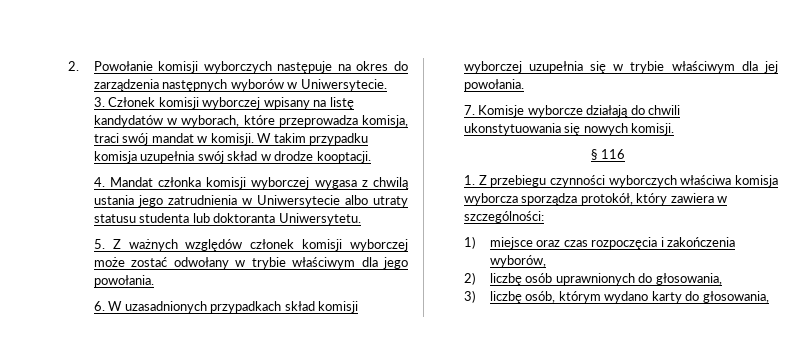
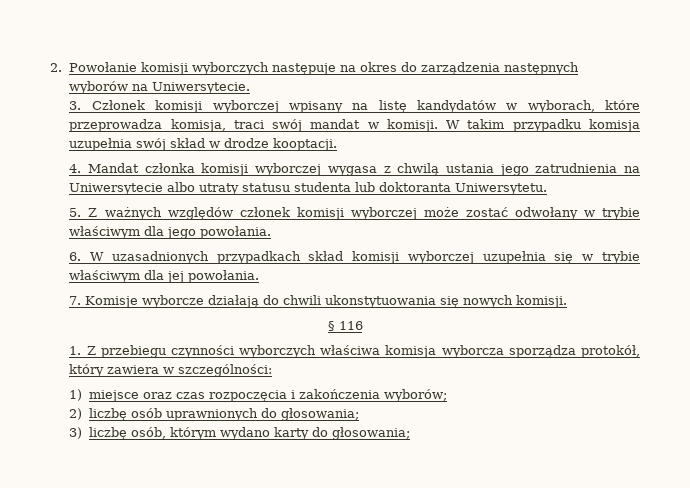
[287,82,298,89] w -> [132,84,149,91] na
[241,198,252,205] w -> [624,166,640,173] na
[489,255,546,267] wyborów, -> [383,389,447,402] wyborów;
[655,273,722,285] głosowania, -> [280,408,359,421] głosowania;
[702,291,769,303] głosowania, -> [331,427,410,440] głosowania;

